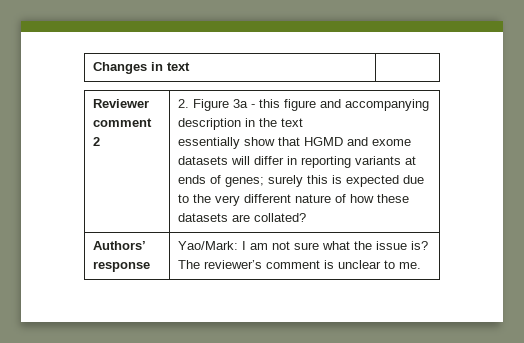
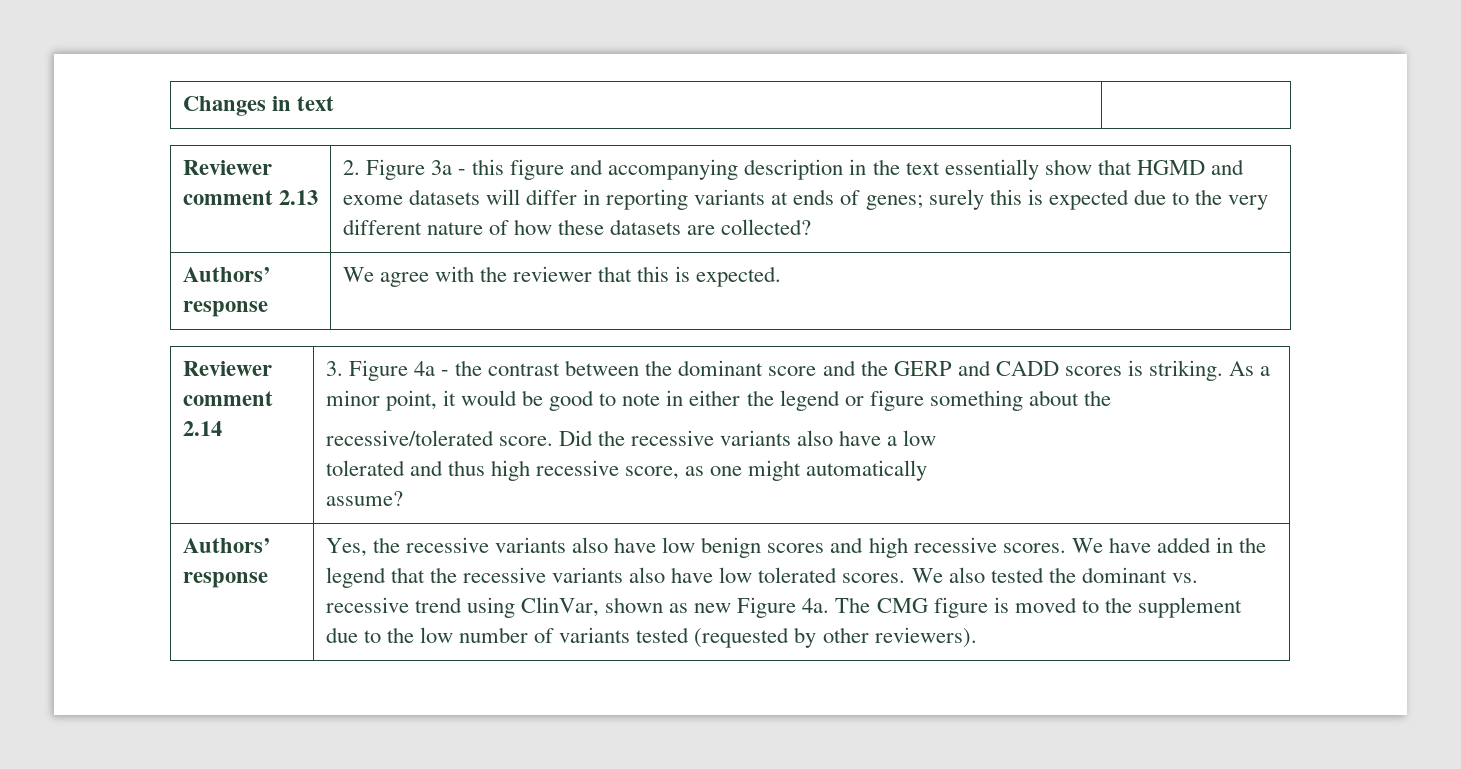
[93,137,101,146] 2 -> [278,190,318,205] 2.13
(304, 122) // -> (940, 168) none
[254,213,307,222] [93,241,147,250] [93,261,151,272] [178,241,429,250] [178,260,422,269] collated? // Authors’ response | Yao/Mark: I am not sure what the issue is? The reviewer’s comment is unclear to me. -> [721,219,812,235] [182,267,271,282] [182,301,268,317] [342,266,782,287] [182,361,272,376] [182,391,273,406] [182,421,222,436] [325,360,1271,381] [325,390,1111,411] [325,430,937,446] [325,460,928,481] [325,491,403,506] [182,538,271,553] [182,572,268,588] [325,537,1267,558] [325,567,1198,588] [325,597,1242,618] [325,627,977,648] collected? // Authors’ response | We agree with the reviewer that this is expected. // Reviewer comment 2.14 | 3. Figure 4a - the contrast between the dominant score and the GERP and CADD scores is striking. As a minor point, it would be good to note in either the legend or figure something about the // recessive/tolerated score. Did the recessive variants also have a low // tolerated and thus high recessive score, as one might automatically // assume? // Authors’ response | Yes, the recessive variants also have low benign scores and high recessive scores. We have added in the legend that the recessive variants also have low tolerated scores. We also tested the dominant vs. recessive trend using ClinVar, shown as new Figure 4a. The CMG figure is moved to the supplement due to the low number of variants tested (requested by other reviewers).

